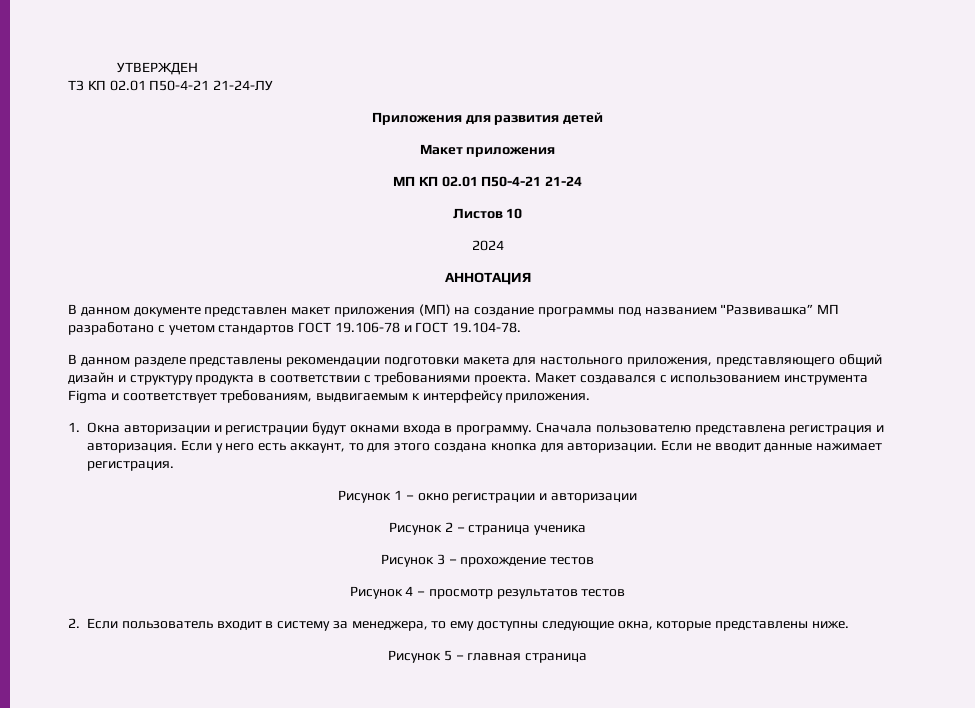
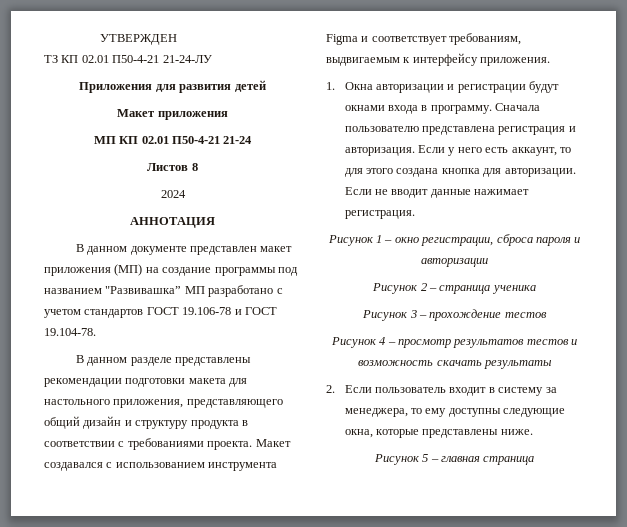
[506,208,523,219] 10 -> [191,163,198,171] 8
[452,493,536,503] регистрации -> [421,234,571,246] регистрации, сброса пароля
(626, 593) none -> [571,339,578,345] [358,360,552,369] и возможность скачать результаты

